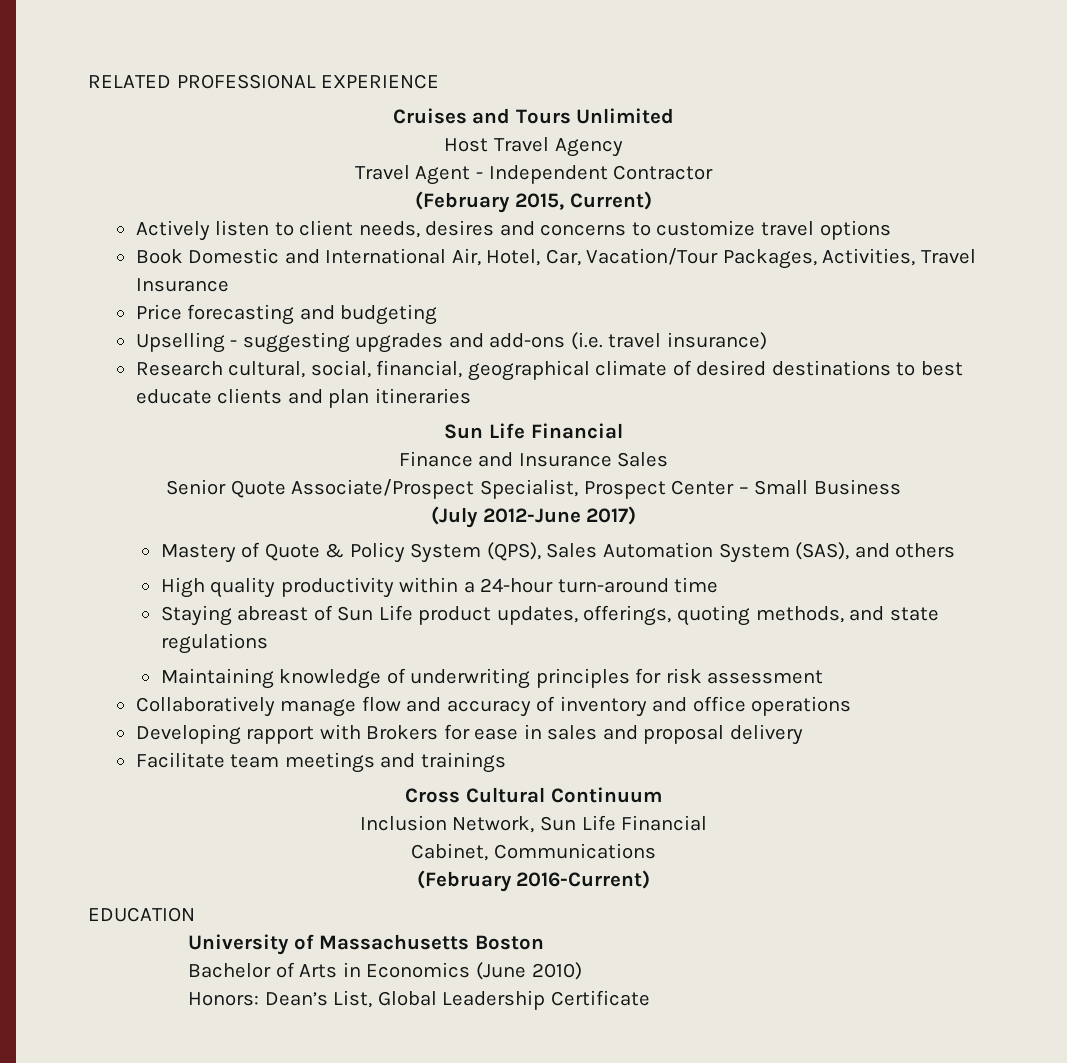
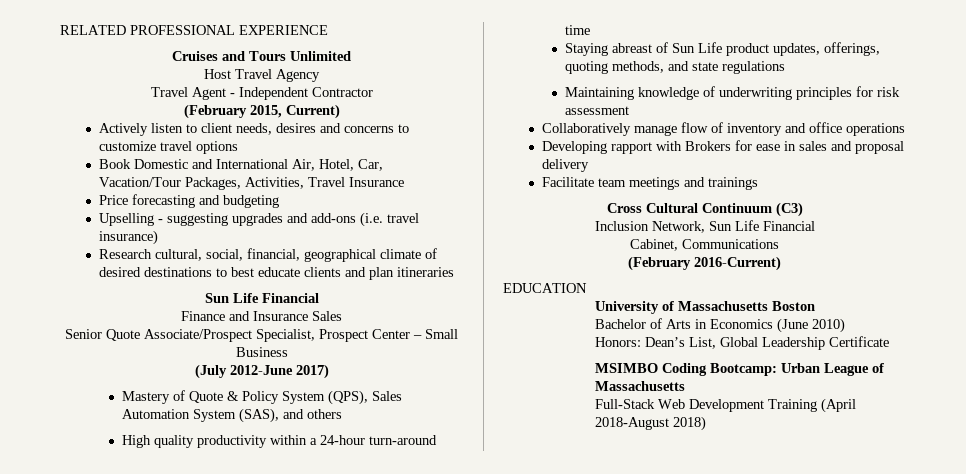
[406,697,531,717] and accuracy -> (708, 127) none
(662, 795) none -> [775,202,803,217] (C3)
(651, 998) none -> [594,363,884,376] [594,381,685,391] [594,398,856,413] [594,416,706,431] // MSIMBO Coding Bootcamp: Urban League of Massachusetts // Full-Stack Web Development Training (April 2018-August 2018)

